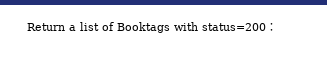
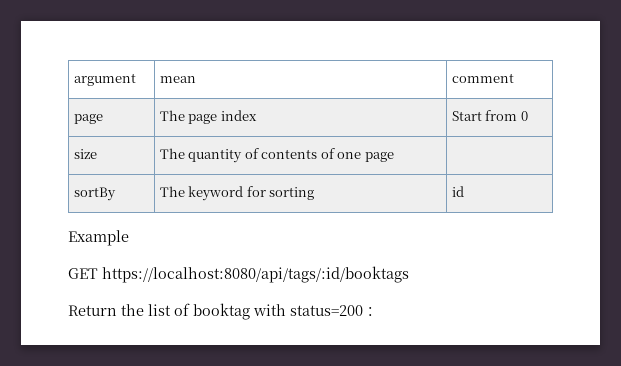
[27,23,76,31] Return a -> [73,73,136,86] [159,76,196,83] [451,73,514,83] [73,114,103,124] [159,110,257,124] [451,110,528,121] [73,149,97,159] [159,148,394,163] [73,187,116,201] [159,186,315,201] [451,186,464,197] [68,230,129,246] [68,266,409,283] [68,304,144,316] argument | mean | comment // page | The page index | Start from 0 // size | The quantity of contents of one page | // sortBy | The keyword for sorting | id // Example // GET https://localhost:8080/api/tags/:id/booktags // Return the
[117,22,170,33] Booktags -> [193,303,250,320] booktag

